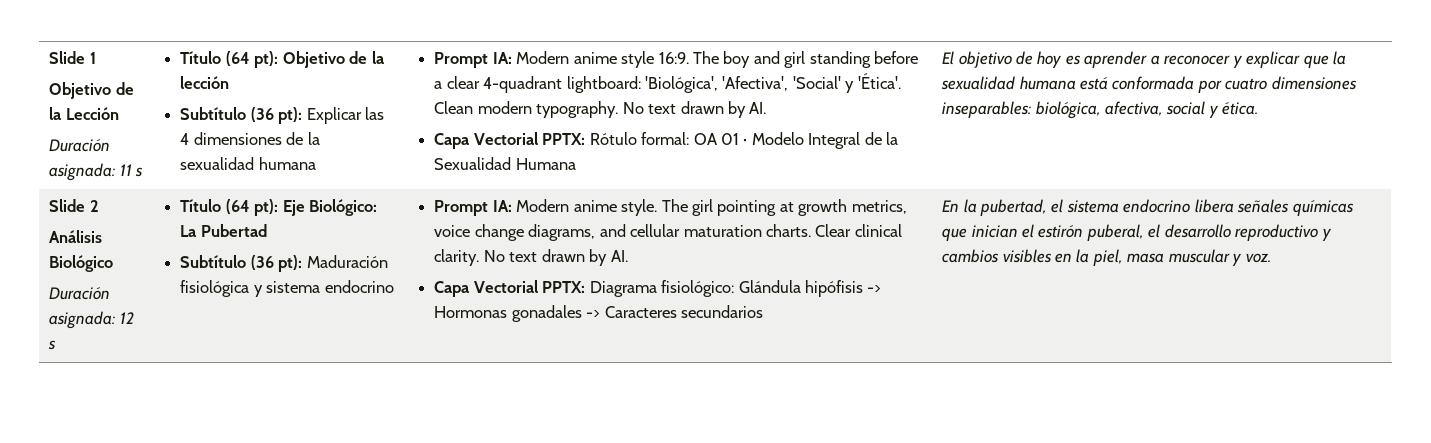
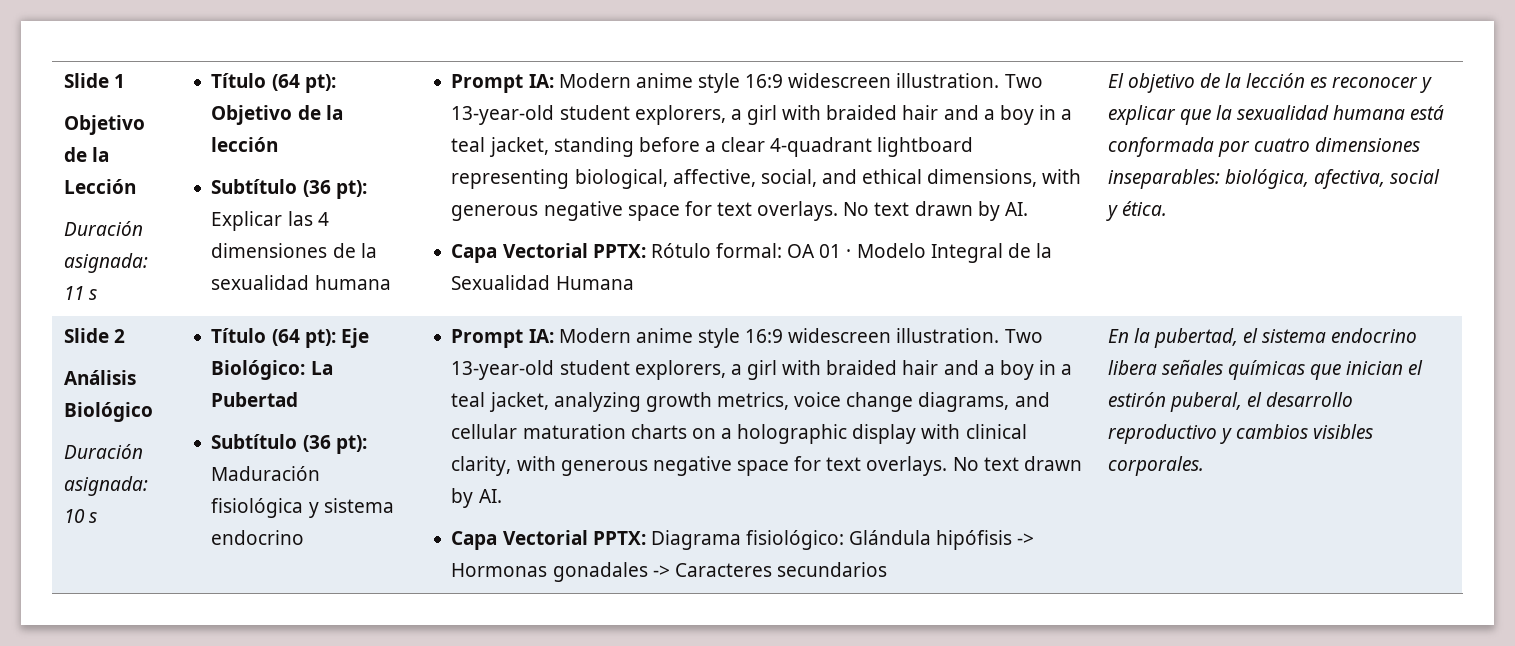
[658,51,806,68] 16:9. The boy and girl -> [745,73,1043,88] [451,105,1073,125] [451,137,549,157] 16:9 widescreen illustration. Two 13-year-old student explorers, a girl with braided hair and a boy in a teal jacket,
[566,73,901,93] [434,101,619,118] lightboard: 'Biológica', 'Afectiva', 'Social' y 'Ética'. Clean modern typography. -> [877,137,974,157] [451,169,1082,189] [451,201,839,221] lightboard representing biological, affective, social, and ethical dimensions, with generous negative space for text overlays.
[1037,51,1160,68] hoy es aprender a -> [1224,73,1328,88] la lección es
[119,312,134,324] 12 -> [63,509,85,523] 10
[621,199,794,216] style. The girl pointing at -> [697,328,1043,348] [451,360,1073,380] [451,392,641,412] style 16:9 widescreen illustration. Two 13-year-old student explorers, a girl with braided hair and a boy in a teal jacket, analyzing
[765,224,902,237] [434,249,480,266] charts. Clear clinical clarity. -> [630,424,1027,444] [451,456,948,476] charts on a holographic display with clinical clarity, with generous negative space for text overlays.
[1054,249,1271,266] en la piel, masa muscular y voz. -> [1107,456,1204,476] corporales.

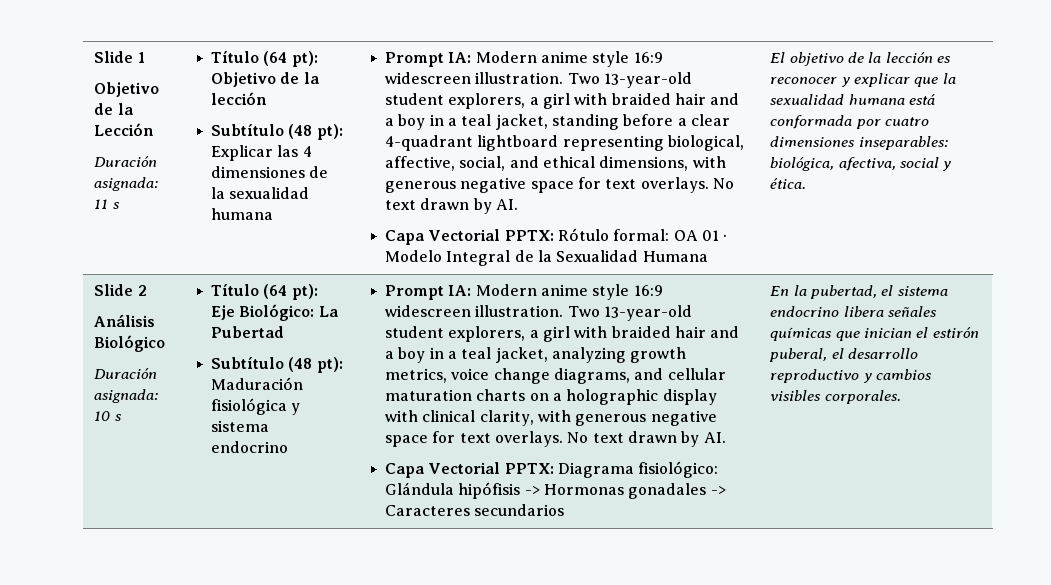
[302,180,331,197] (36 -> [288,124,313,139] (48
[302,435,331,452] (36 -> [288,357,313,372] (48

